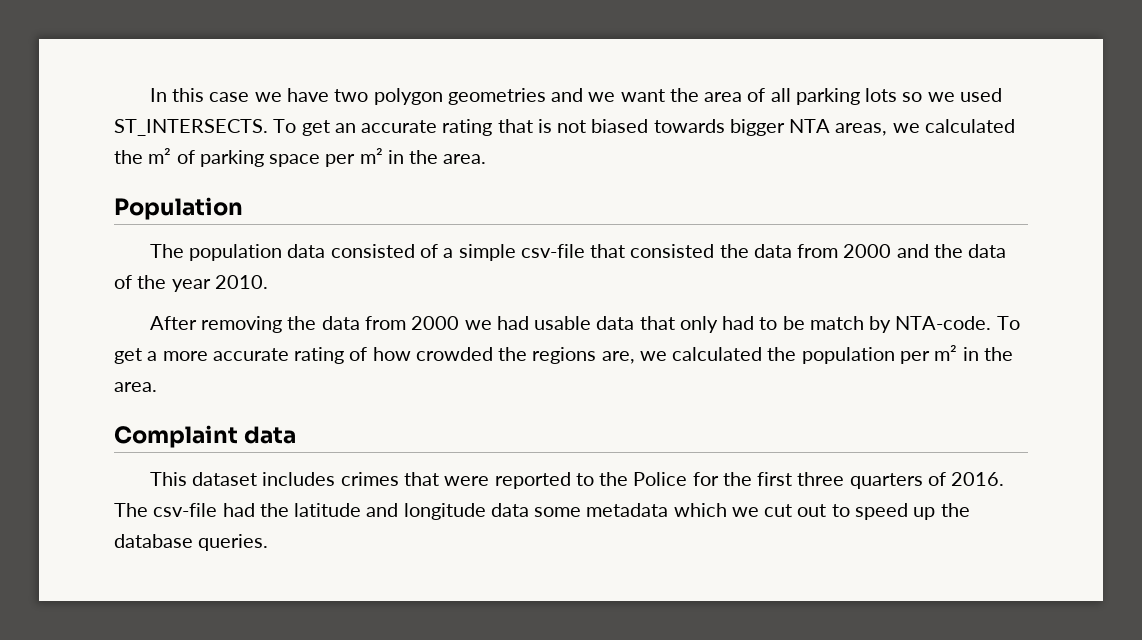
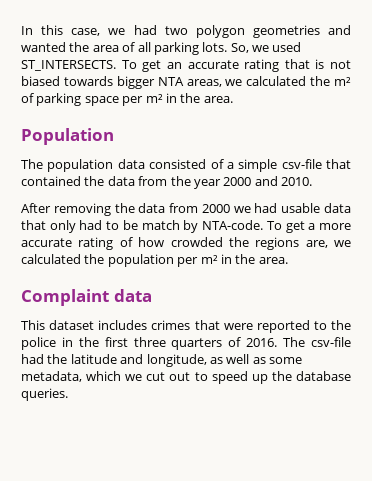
[209,88,329,102] case we have -> [71,25,157,36] case, we had
[588,89,665,102] we want -> [21,42,66,52] wanted
[865,88,923,102] lots so -> [202,42,249,53] lots. So,
[630,244,1007,258] [114,275,211,292] consisted the data from 2000 and the data of the year -> [21,176,278,189] contained the data from the year 2000 and
[633,472,719,486] Police for -> [21,337,73,350] police in
[403,503,669,520] longitude data some metadata -> [146,354,302,367] [21,371,82,382] longitude, as well as some metadata,

